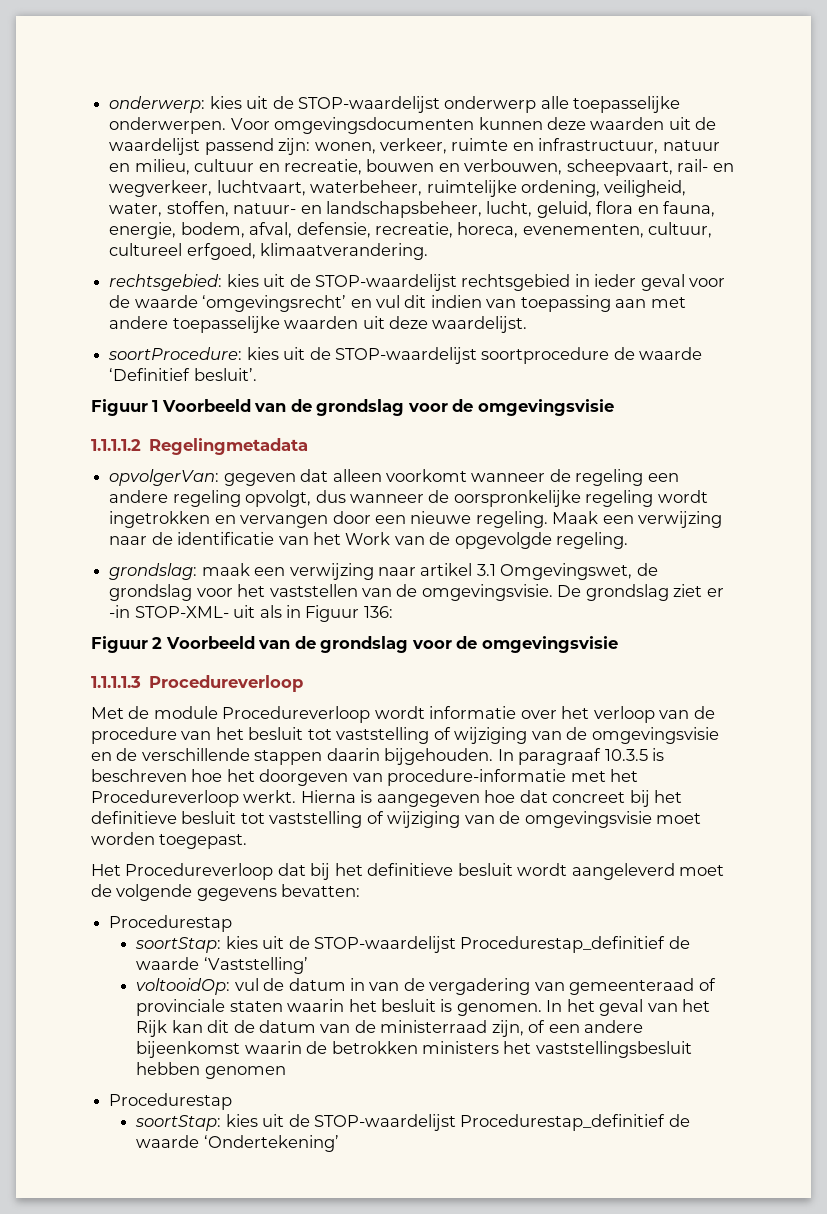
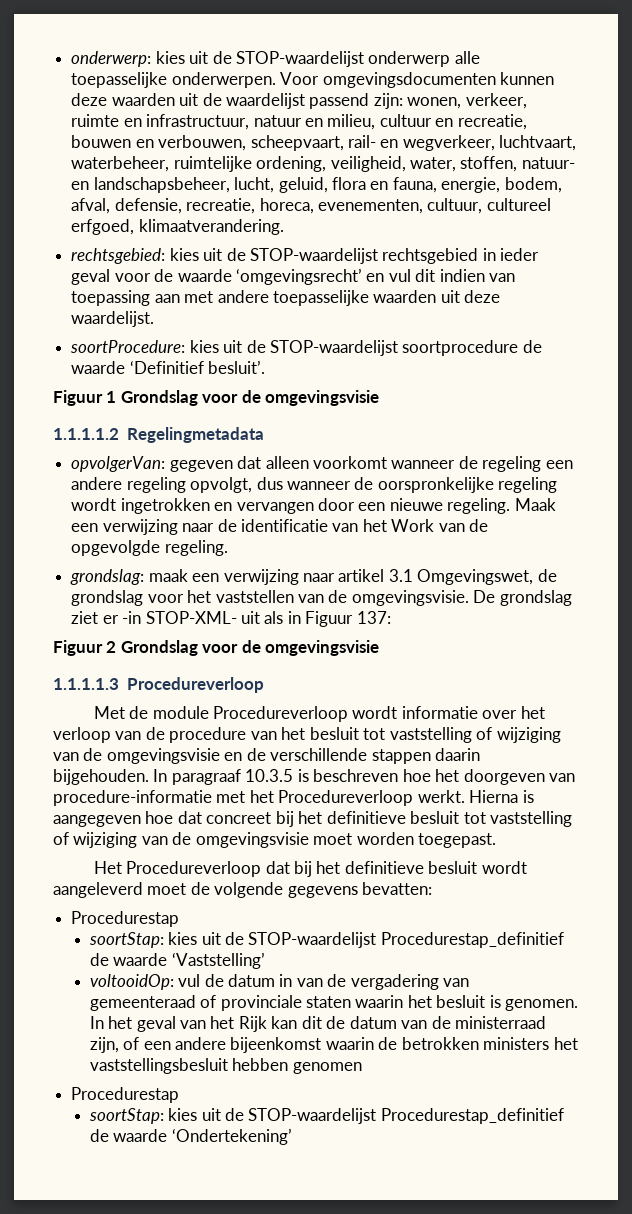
[161,399,405,416] Voorbeeld van de grondslag -> [120,390,198,406] Grondslag
[363,606,393,618] 136: -> [356,611,391,624] 137:
[165,636,409,653] Voorbeeld van de grondslag -> [120,640,198,656] Grondslag

